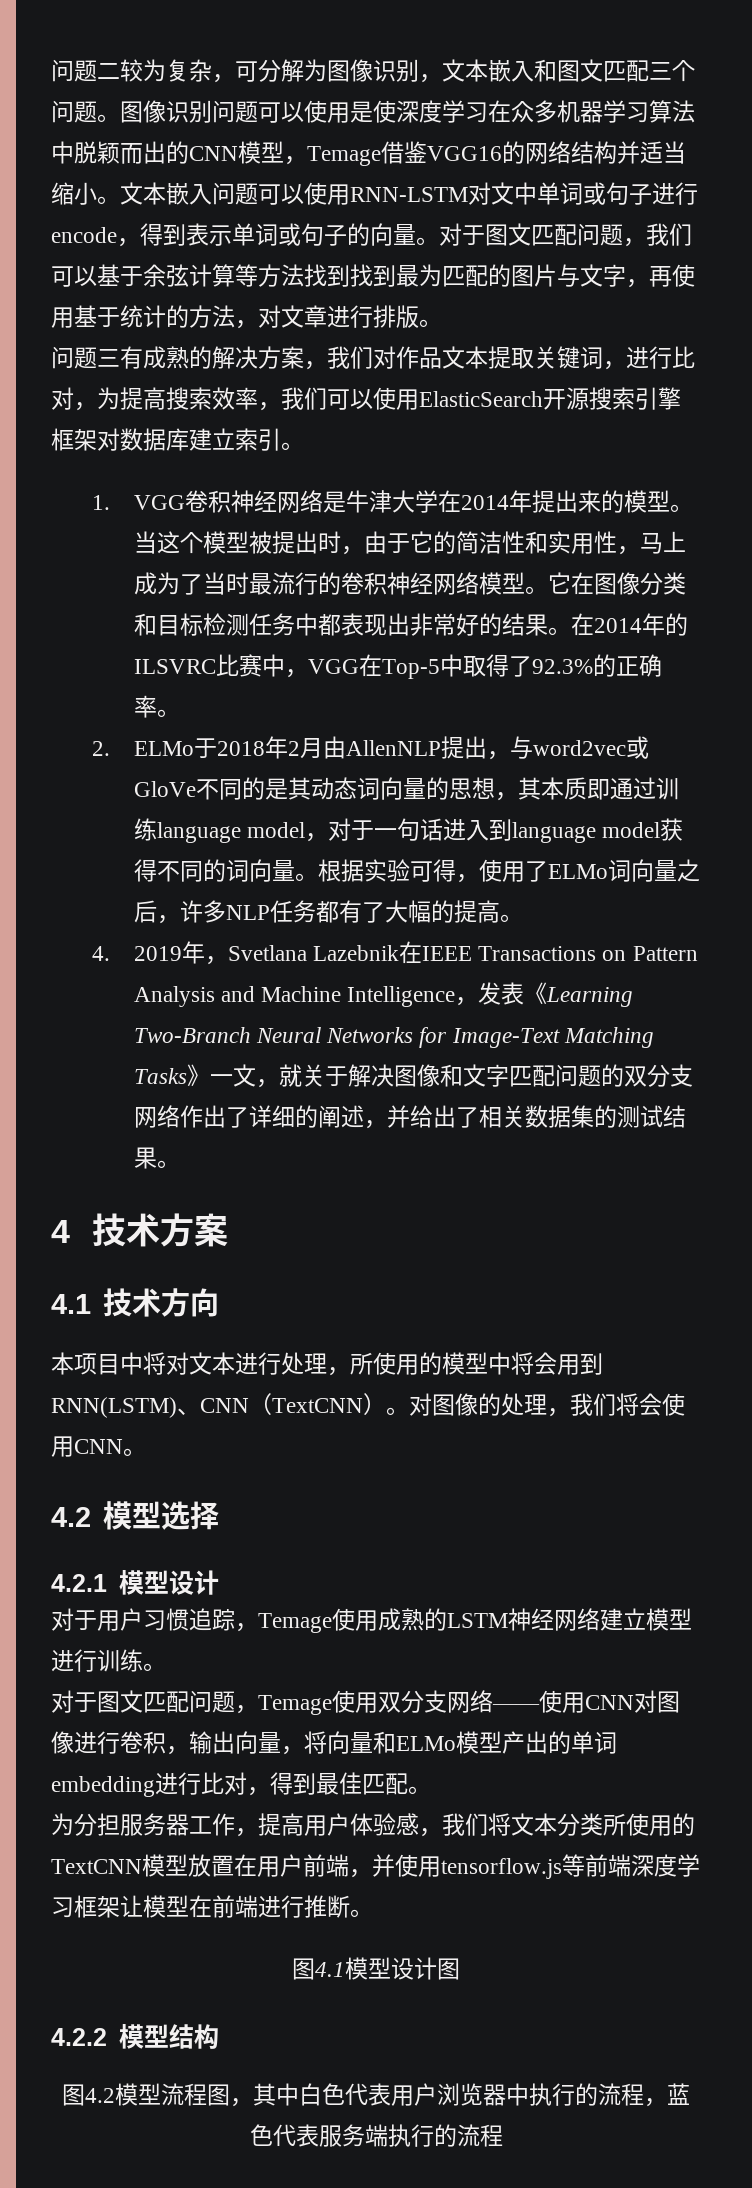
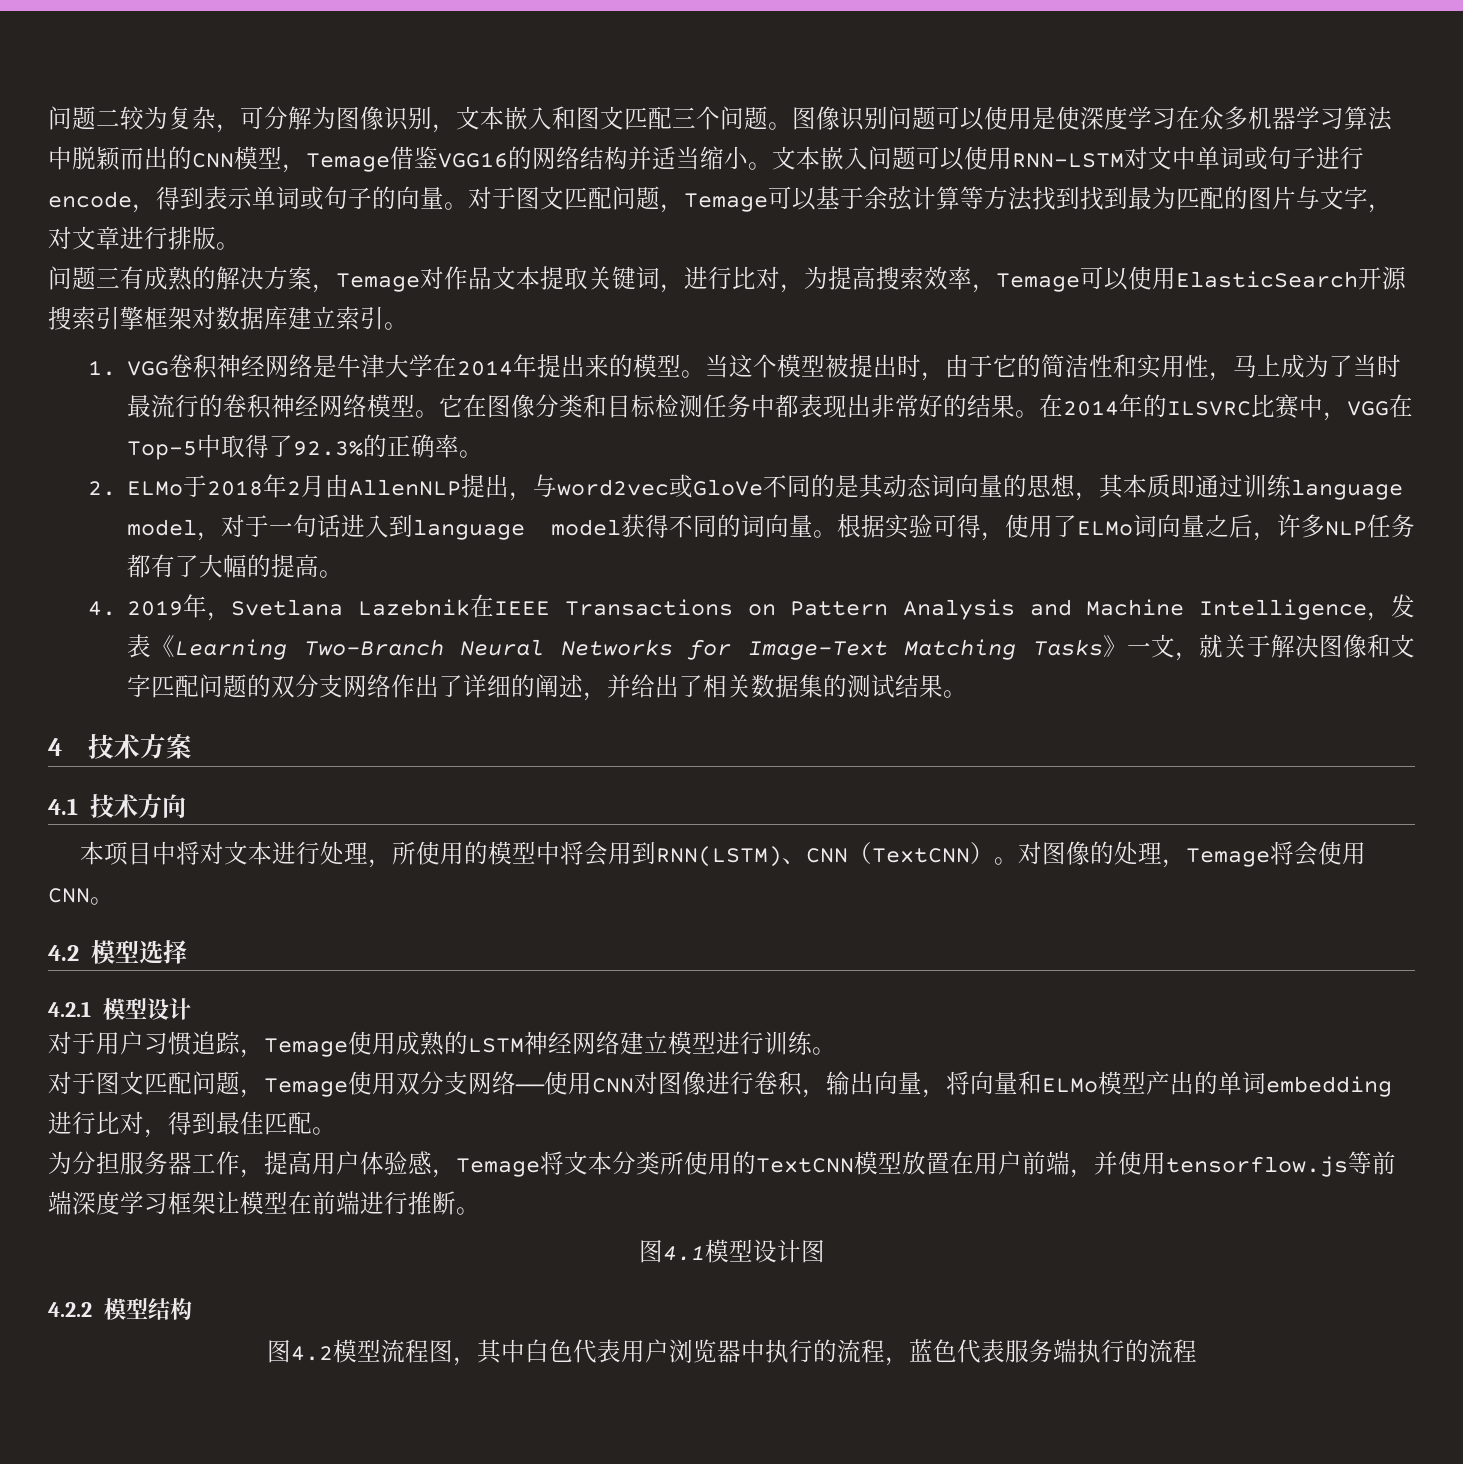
[646,223,692,246] 我们 -> [684,193,768,212] Temage
[649,264,695,287] [51,305,258,329] 再使用基于统计的方法， -> (1392, 208) none
[327,346,373,369] 我们 -> [336,273,420,292] Temage
[281,387,327,410] 我们 -> [996,273,1080,292] Temage
[570,1393,616,1416] 我们 -> [1186,848,1271,867] Temage
[442,1813,488,1836] 我们 -> [456,1158,540,1177] Temage

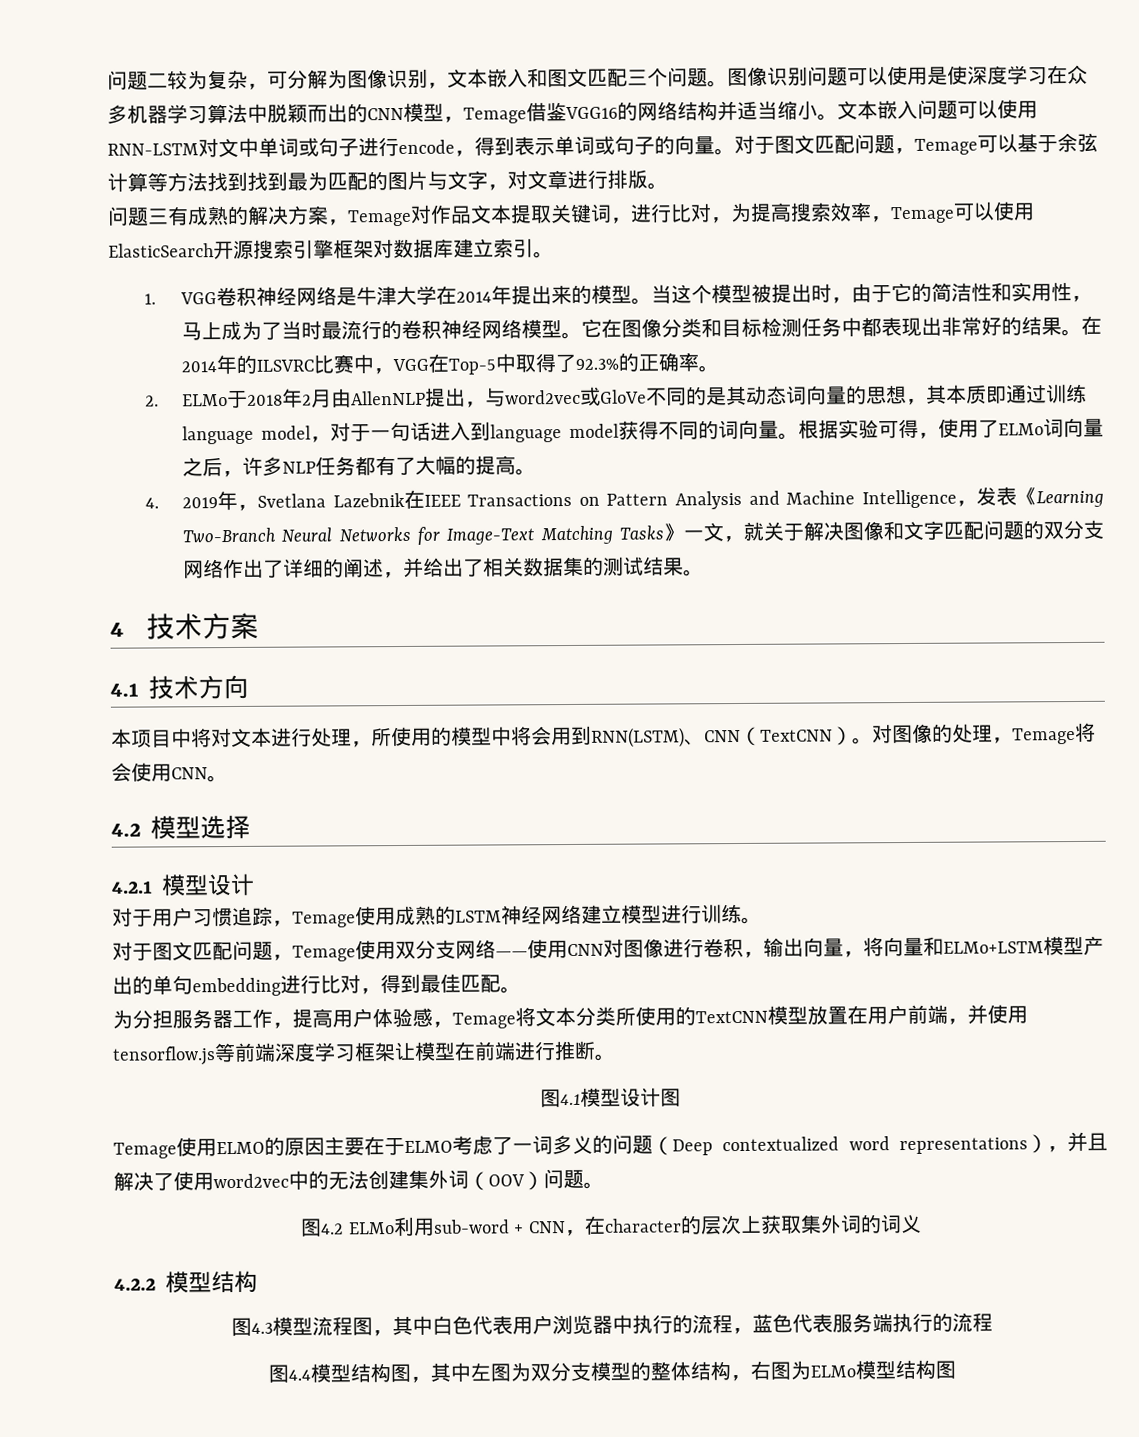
[1042,1078,1098,1093] ELMo -> [943,941,1044,954] ELMo+LSTM
[1242,1071,1266,1094] 词 -> [172,975,193,995] 句
(825, 1251) none -> [113,1131,1108,1159] [113,1169,604,1191] [300,1214,922,1237] // Temage使用ELMO的原因主要在于ELMO考虑了一词多义的问题（Deep contextualized word representations），并且解决了使用word2vec中的无法创建集外词（OOV）问题。 // 图4.2 ELMo利用sub-word + CNN，在character的层次上获取集外词的词义
[290,1346,333,1361] 4.2 -> [250,1322,273,1334] 4.3
(1197, 1351) none -> [267,1359,956,1383] // 图4.4模型结构图，其中左图为双分支模型的整体结构，右图为ELMo模型结构图

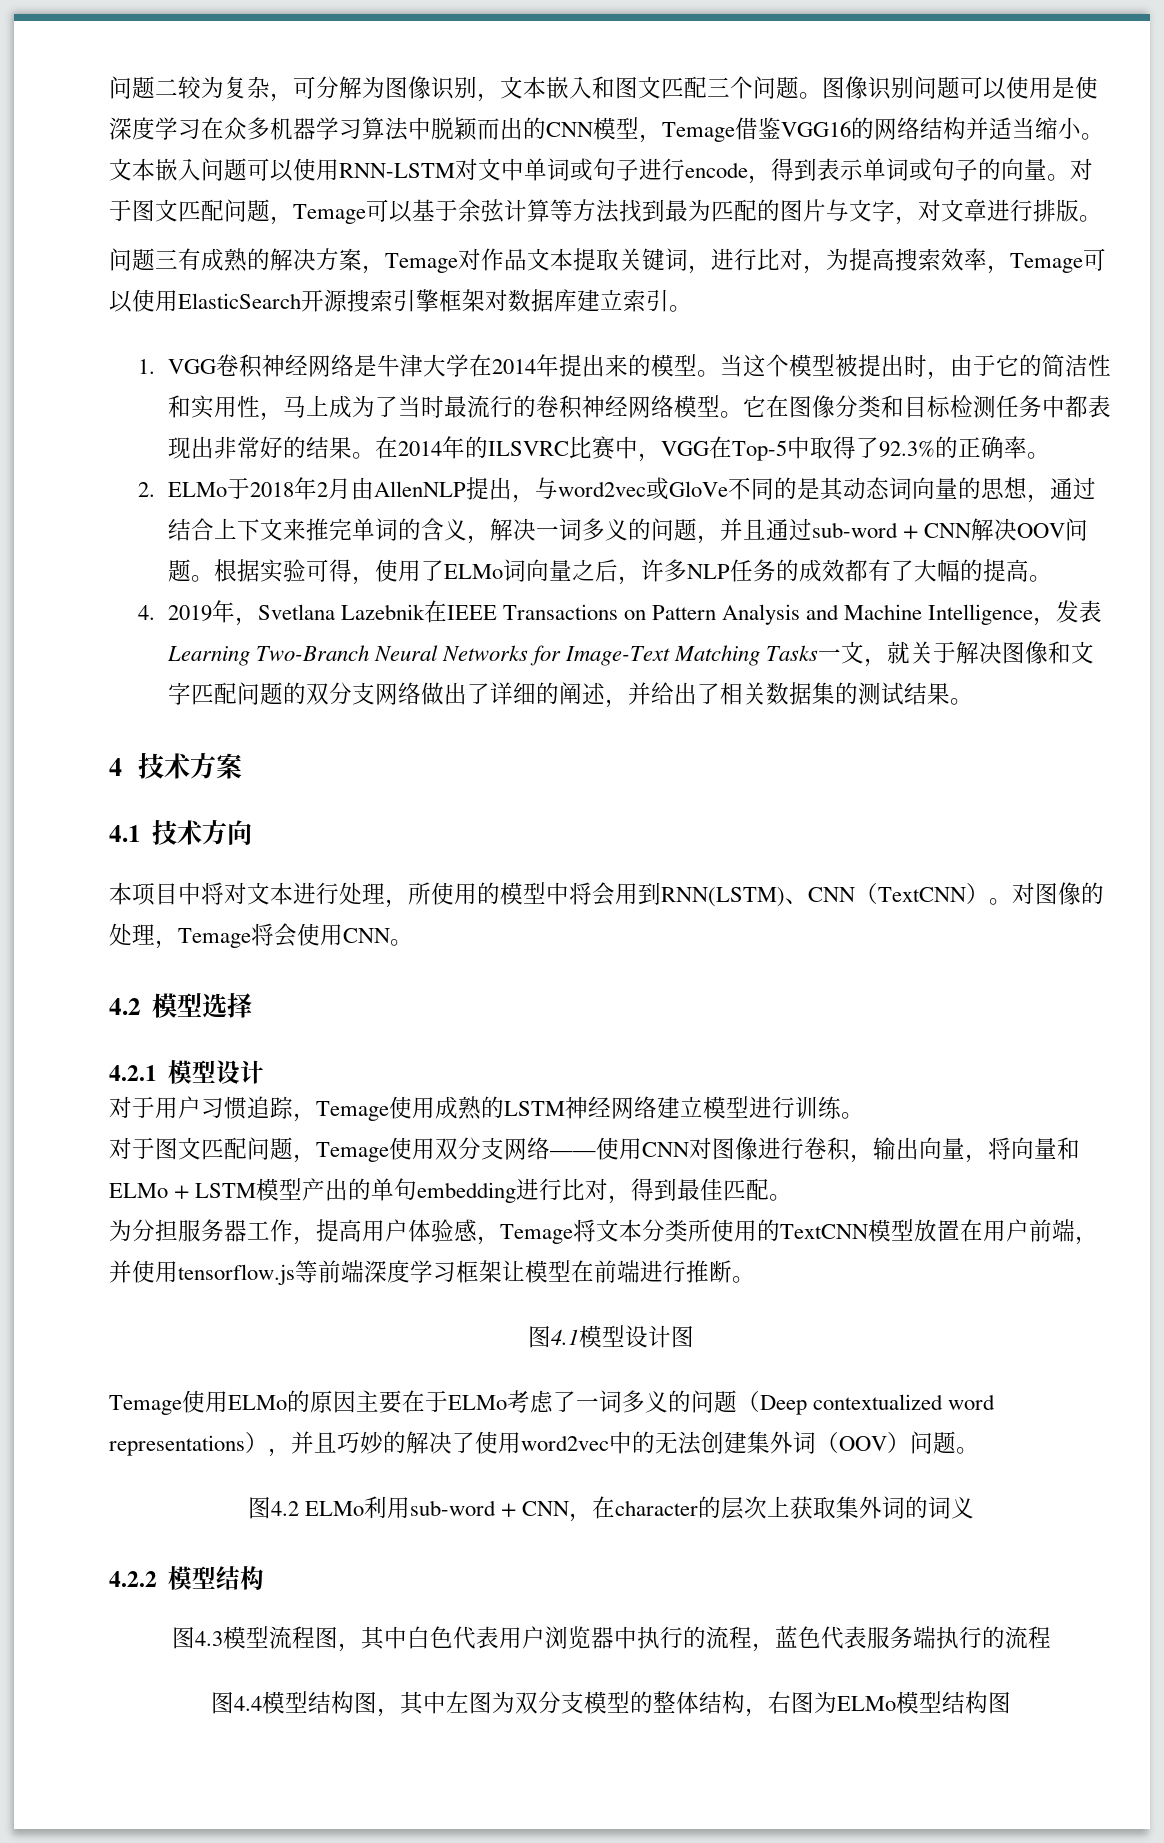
[247,171,288,191] 找到 -> (665, 210) none
[925,383,1087,404] [181,419,779,445] 其本质即通过训练language model，对于一句话进入到language model获得不同的词向量 -> [1049,477,1096,500] [167,518,1088,544] [167,559,191,582] 通过结合上下文来推完单词的含义，解决一词多义的问题，并且通过sub-word + CNN解决OOV问题
(356, 466) none -> [775,559,845,582] 的成效
[1016,487,1037,506] 《 -> (1103, 611) none
[663,523,684,542] 》 -> (819, 653) none
[222,558,244,579] 作 -> [420,682,444,705] 做
[943,941,1044,954] ELMo+LSTM -> [109,1183,257,1199] ELMo + LSTM
[216,1141,265,1155] ELMO -> [228,1395,287,1410] ELMo
[404,1140,453,1153] ELMO -> [448,1395,507,1410] ELMo
(1108, 1141) none -> [337,1431,406,1454] 巧妙的

